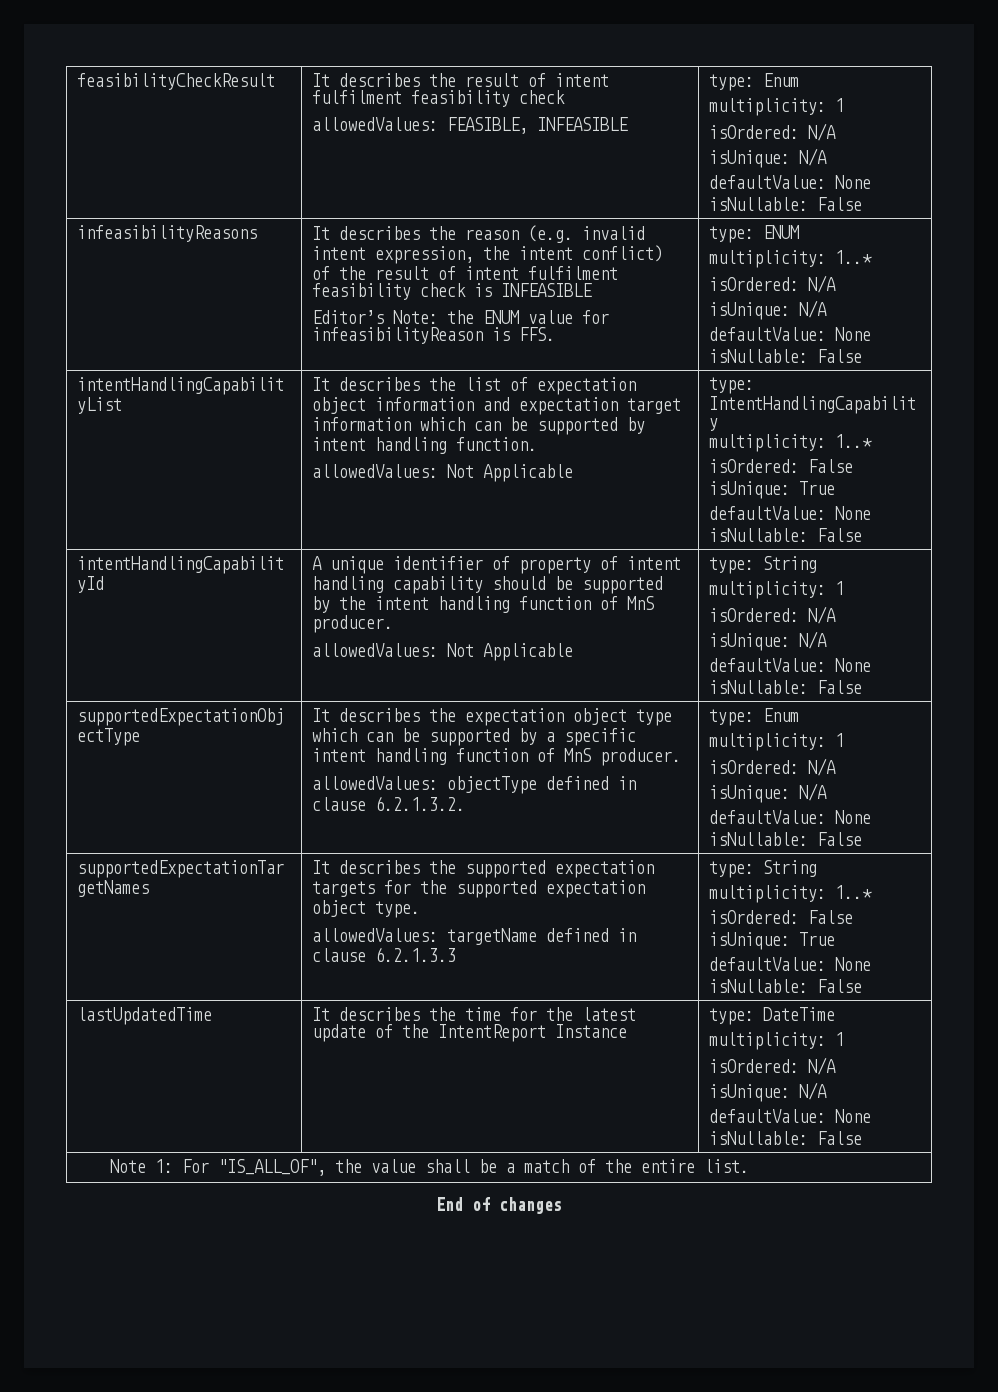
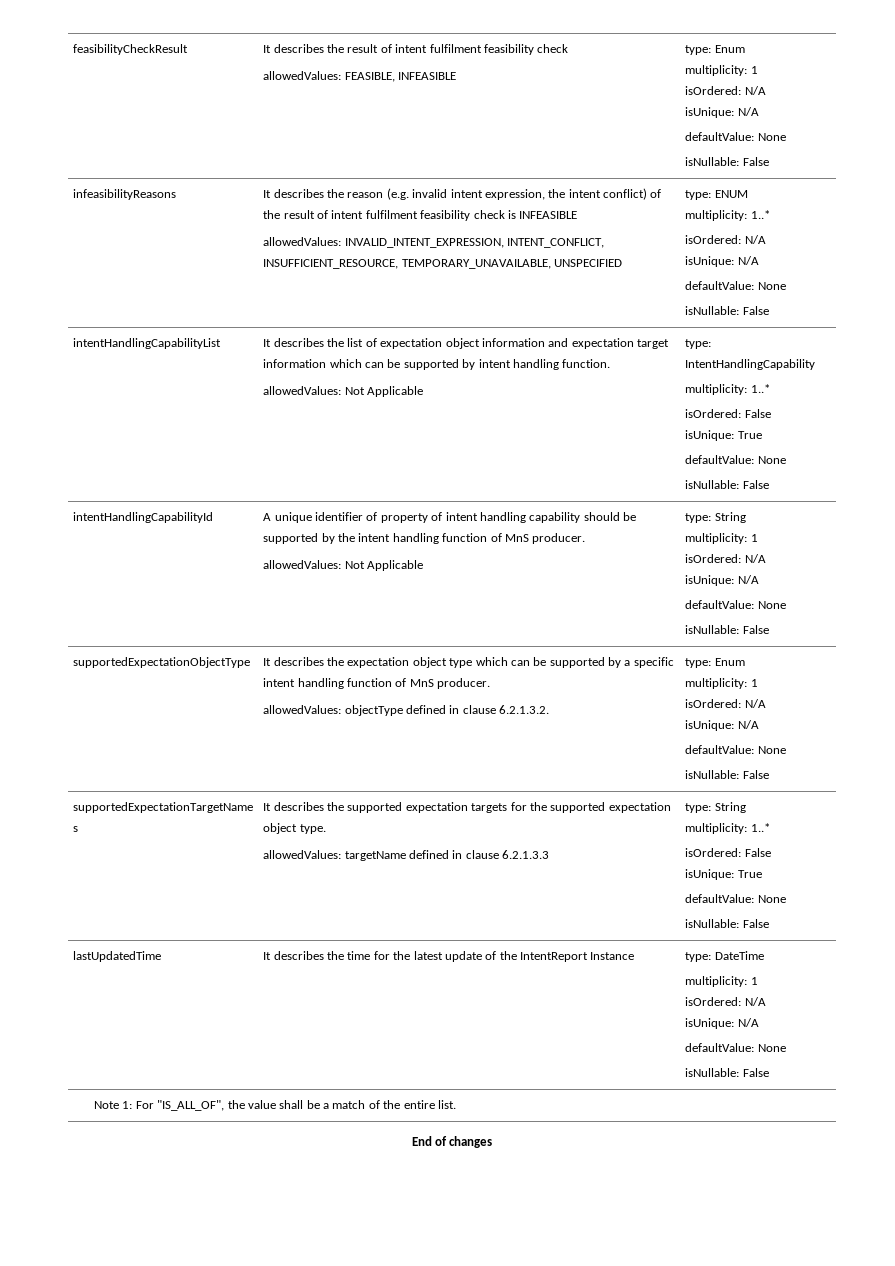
[311,310,609,324] [311,327,555,344] Editor’s Note: the ENUM value for infeasibilityReason is FFS. -> [263,237,605,248] [263,259,623,269] allowedValues: INVALID_INTENT_EXPRESSION, INTENT_CONFLICT, INSUFFICIENT_RESOURCE, TEMPORARY_UNAVAILABLE, UNSPECIFIED

